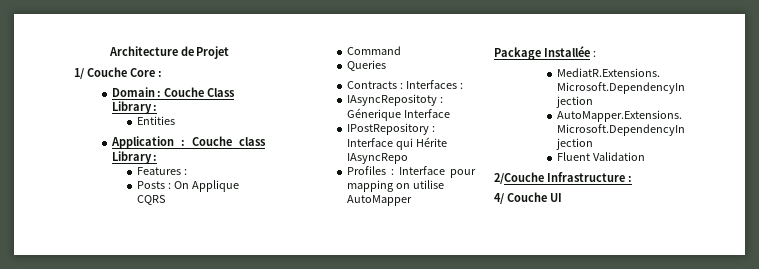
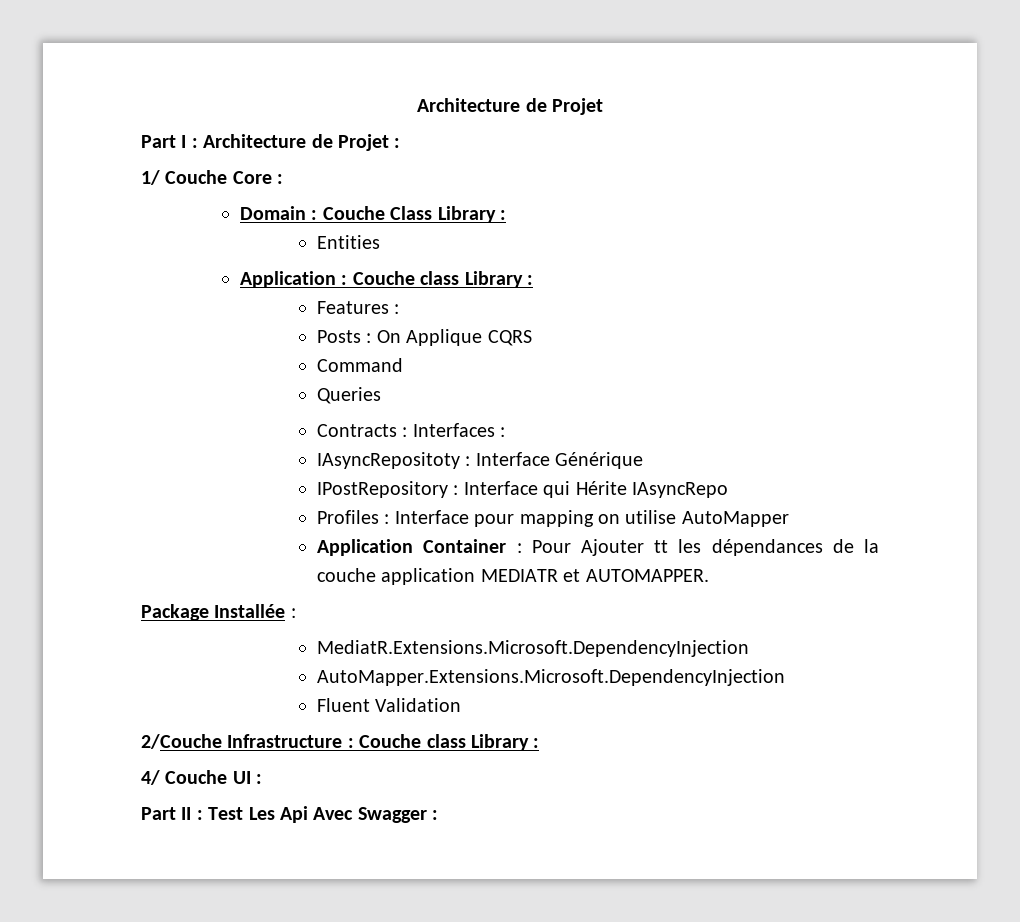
[108,46,230,59] Architecture de Projet -> [417,98,603,115] [141,134,401,151] Architecture de Projet // Part I : Architecture de Projet :
[346,108,450,121] Génerique Interface -> [475,452,644,469] Interface Générique
(412, 200) none -> [317,539,879,556] [317,568,709,585] // Application Container : Pour Ajouter tt les dépendances de la couche application MEDIATR et AUTOMAPPER.
(632, 178) none -> [359,734,540,751] Couche class Library :
(562, 197) none -> [256,774,263,784] [141,806,439,823] : // Part II : Test Les Api Avec Swagger :

